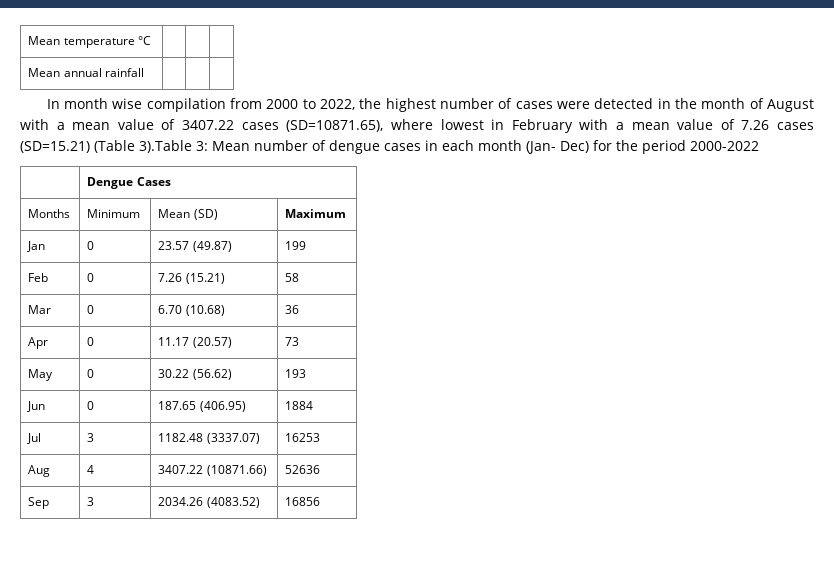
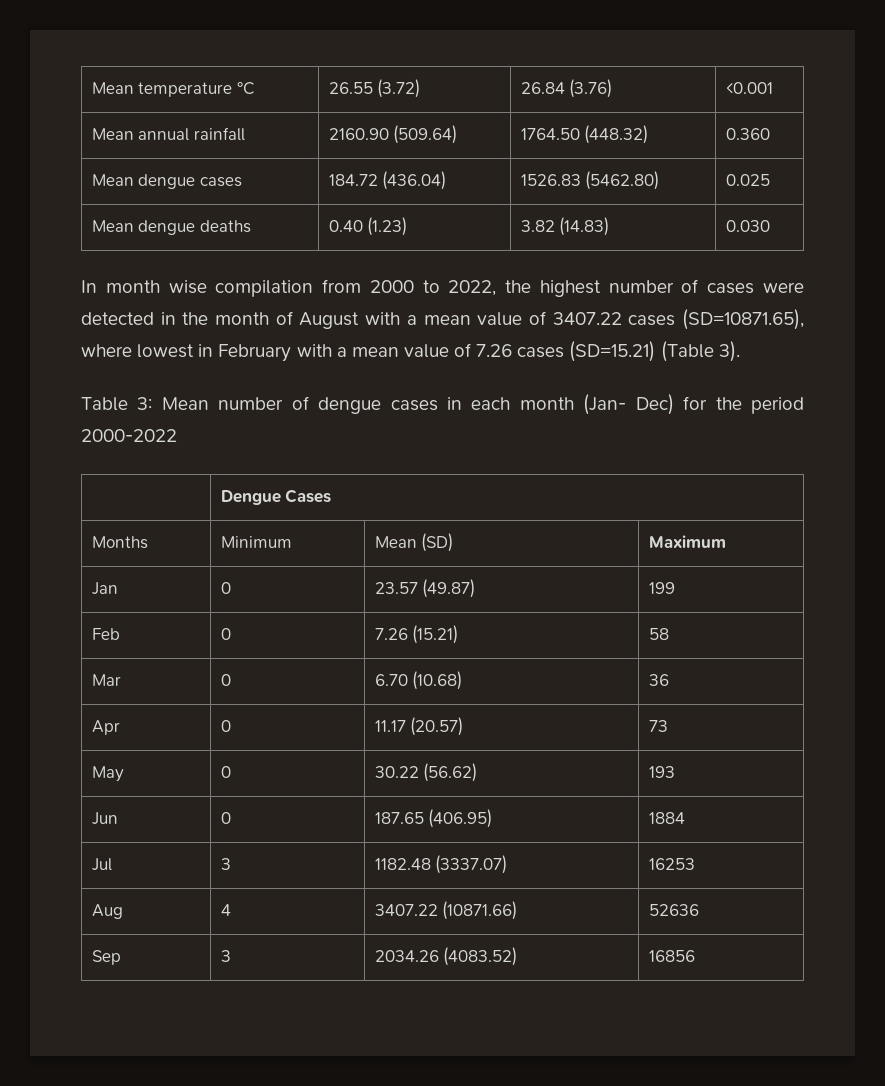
[28,68,144,77] | | // Mean annual rainfall | | | -> [328,79,421,98] [520,79,613,98] [725,82,773,94] [91,127,246,141] [328,125,458,144] [520,125,649,144] [725,128,770,140] [91,174,243,189] [328,171,447,190] [520,171,660,190] [725,174,770,186] [91,220,252,235] [328,217,408,236] [520,217,610,236] [725,220,770,232] 26.55 (3.72) | 26.84 (3.76) | <0.001 // Mean annual rainfall | 2160.90 (509.64) | 1764.50 (448.32) | 0.360 // Mean dengue cases | 184.72 (436.04) | 1526.83 (5462.80) | 0.025 // Mean dengue deaths | 0.40 (1.23) | 3.82 (14.83) | 0.030
[138,140,192,153] 3).Table -> [718,341,740,362] [81,397,128,411] 3). // Table

